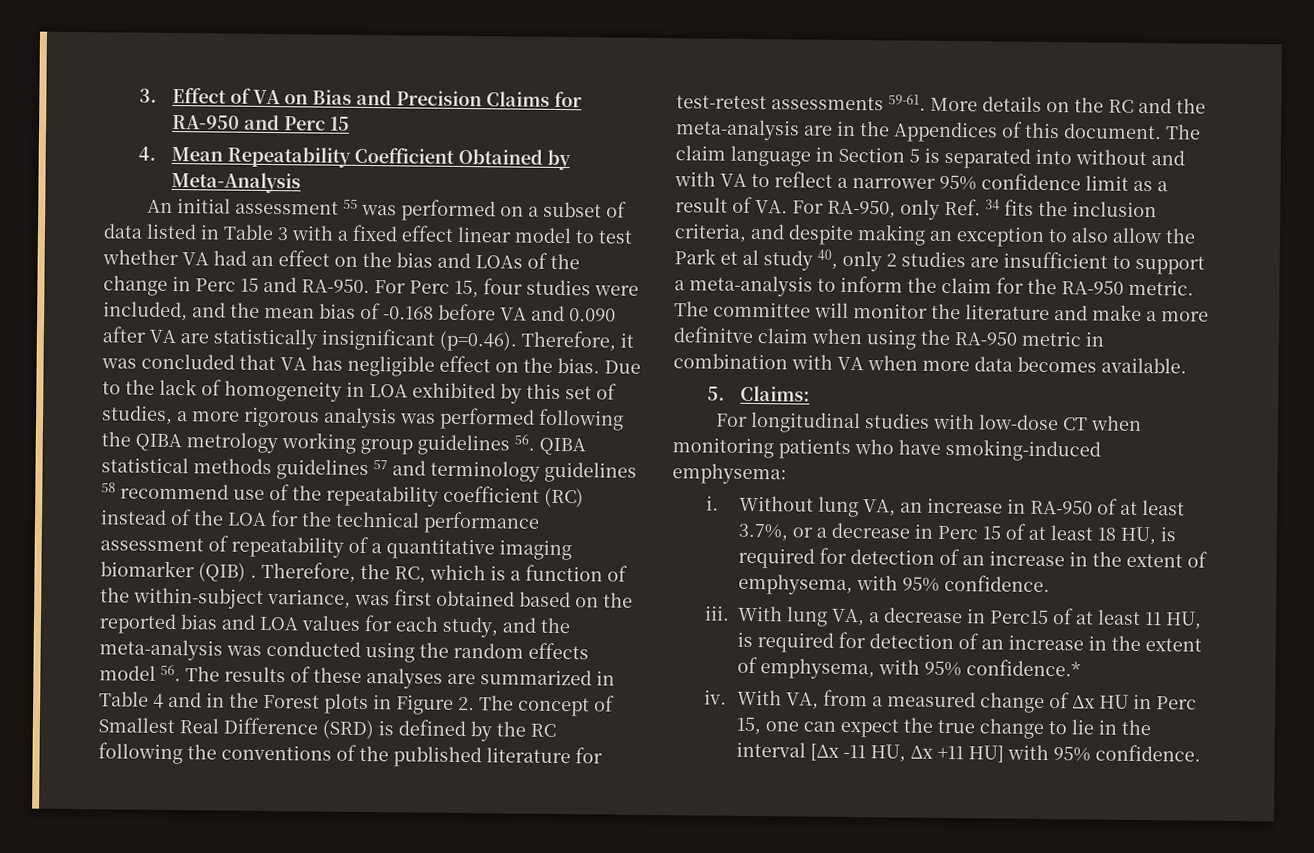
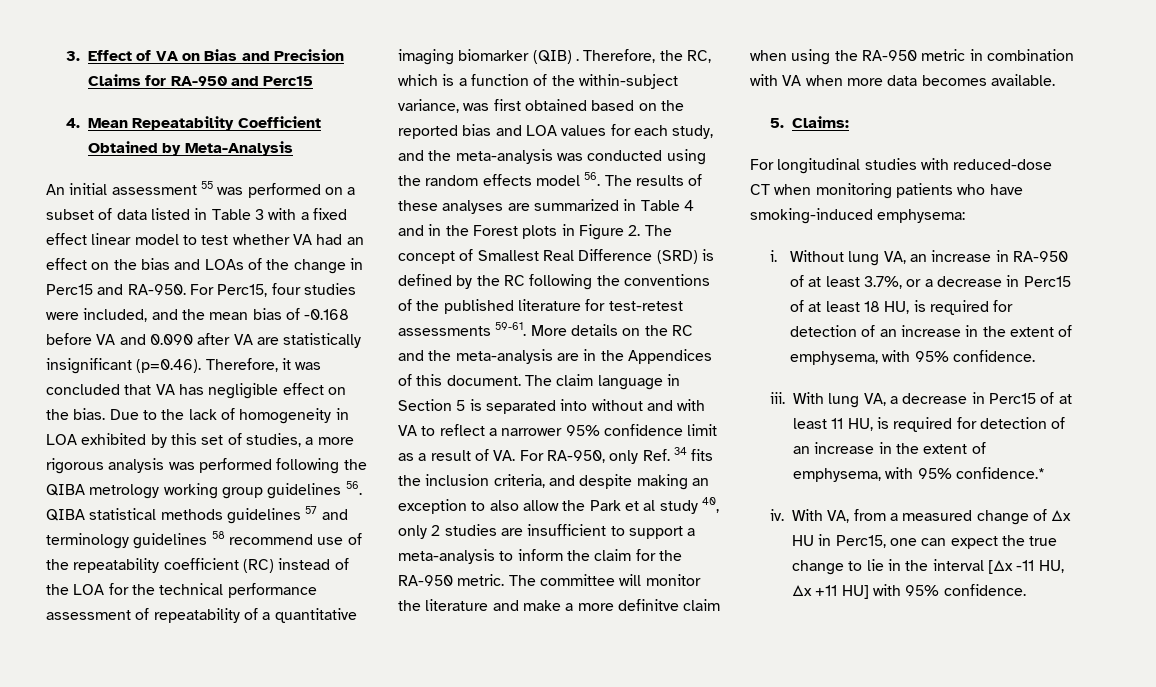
[284,116,351,131] Perc 15 -> [263,76,314,86] Perc15
[195,277,259,292] Perc 15 -> [46,284,93,295] Perc15
[409,279,479,299] Perc 15, -> [217,284,268,297] Perc15,
[977,414,1059,431] low-dose -> [953,159,1053,170] reduced-dose
[937,525,1002,540] Perc 15 -> [1023,276,1071,287] Perc15
[1156,696,1198,710] [736,716,763,736] Perc 15, -> [835,535,886,548] Perc15,

